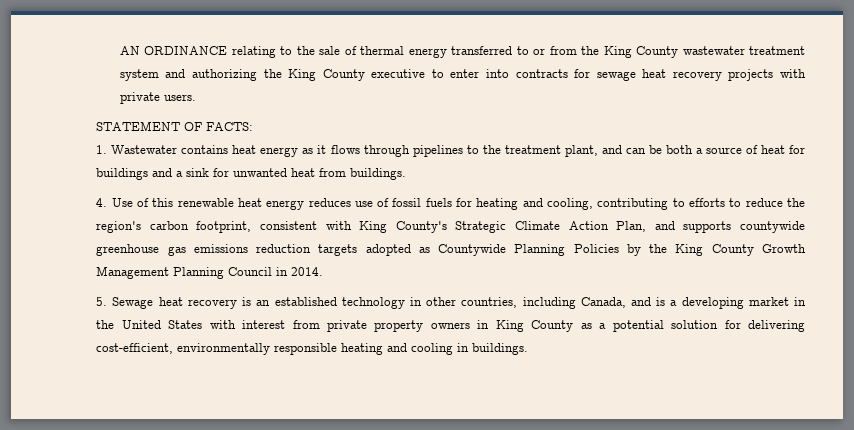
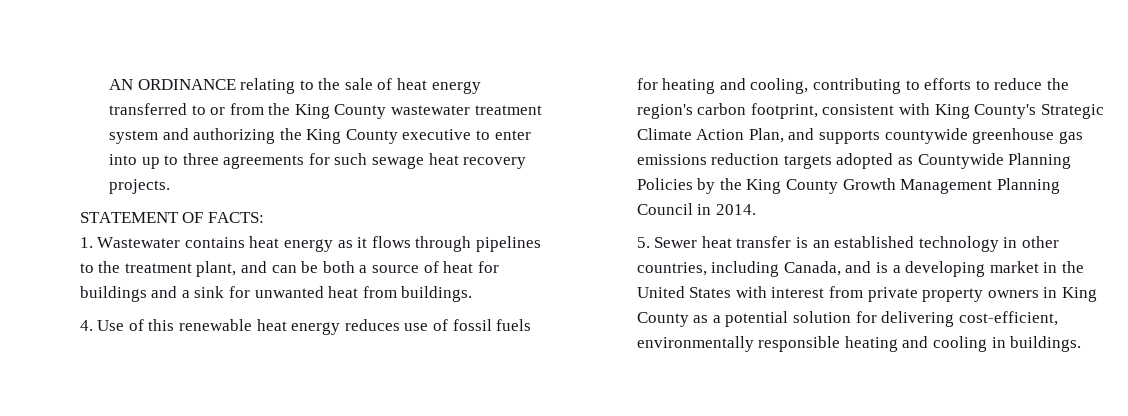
[360,46,405,55] thermal -> [397,78,428,90] heat
[515,69,806,81] [119,92,196,104] contracts for sewage heat recovery projects with private users. -> [141,153,527,169] [108,179,170,194] up to three agreements for such sewage heat recovery projects.
[112,297,237,309] Sewage heat recovery -> [654,236,792,248] Sewer heat transfer

